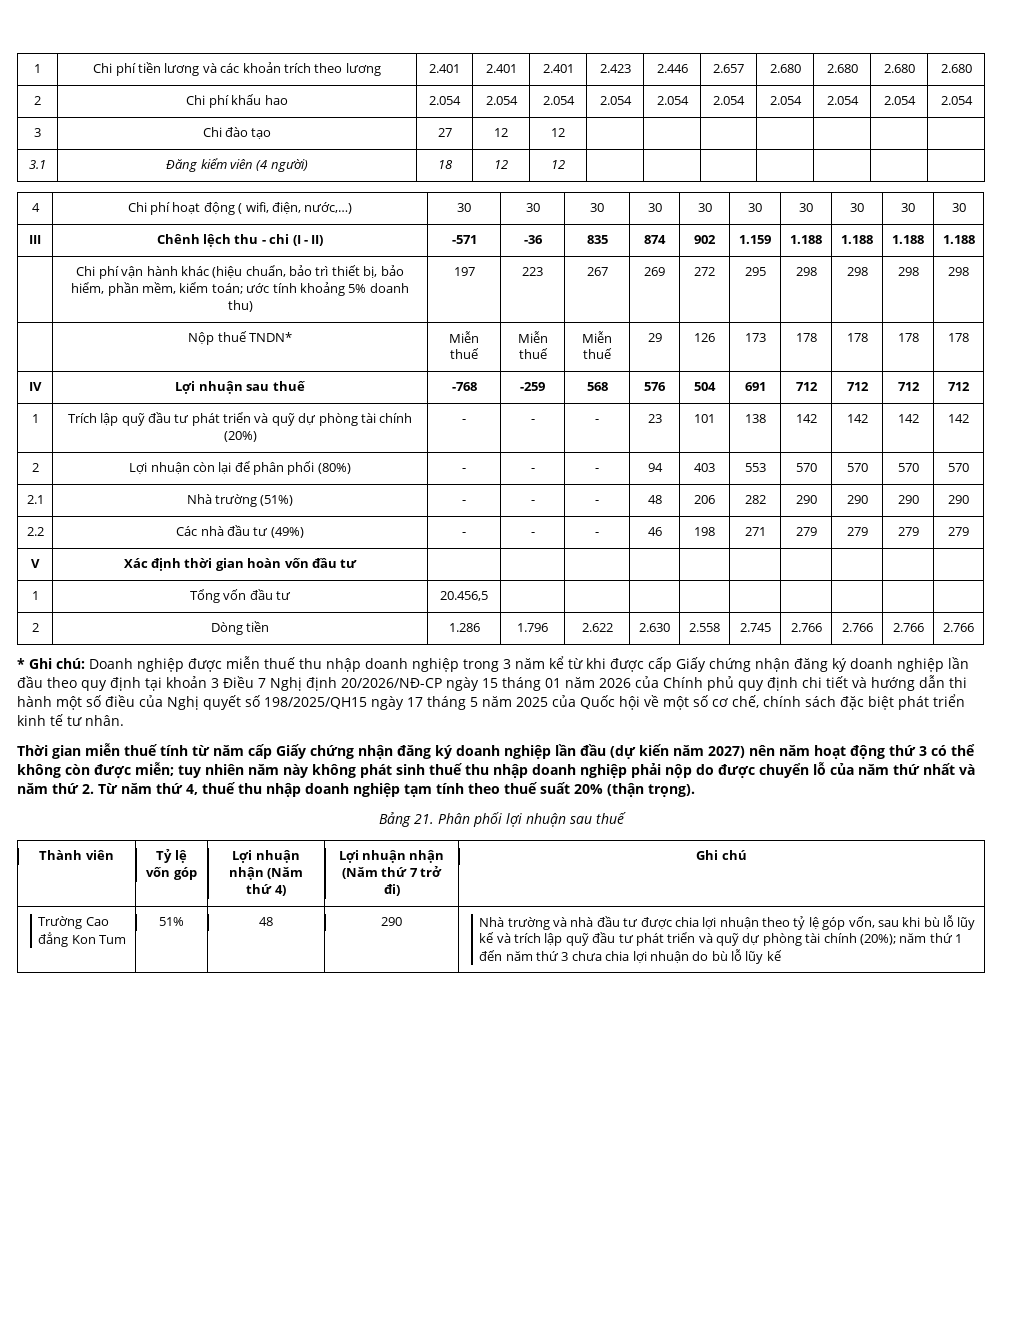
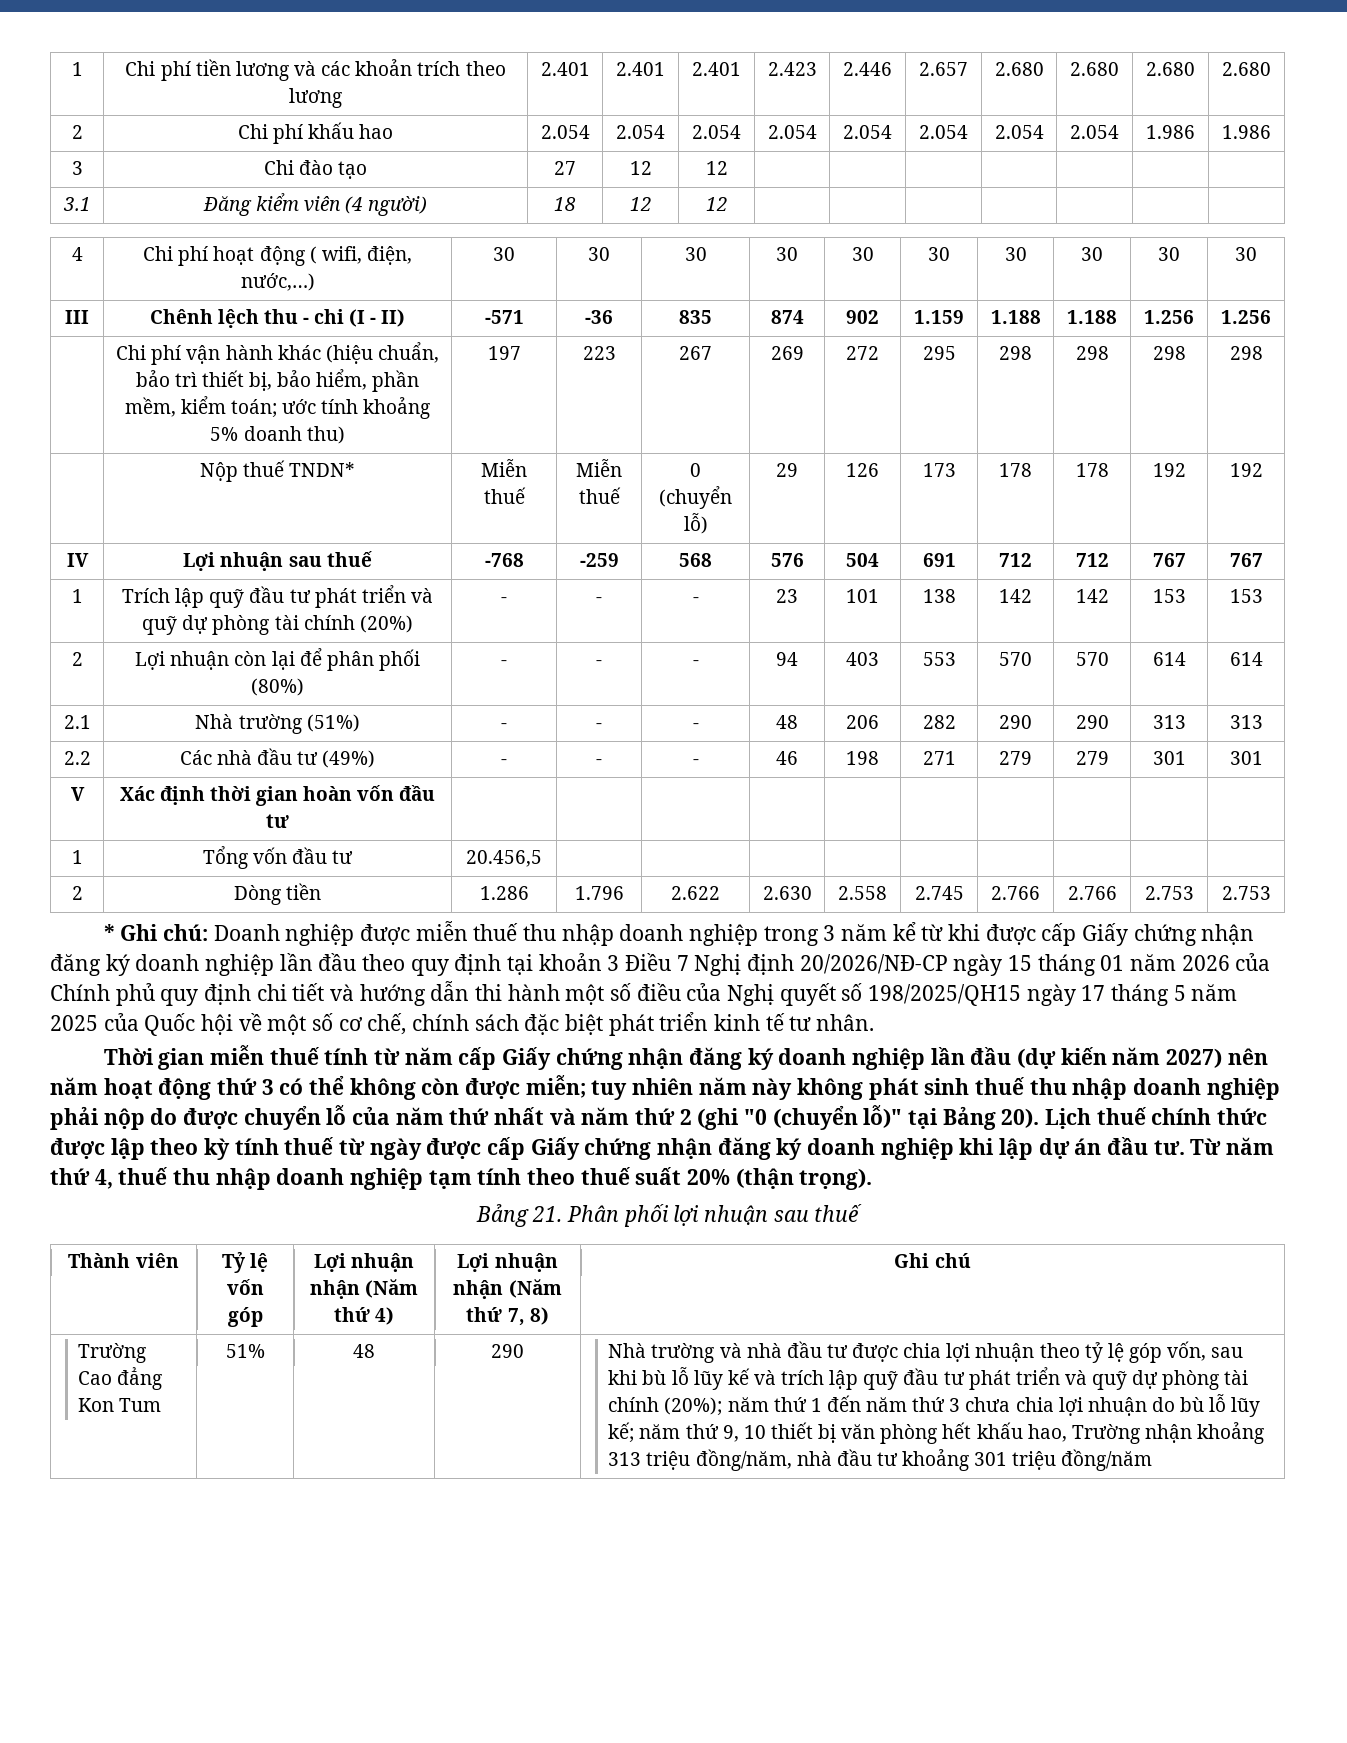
[883,96,916,105] [940,96,973,105] 2.054 | 2.054 -> [1146,125,1195,139] [1222,125,1271,139] 1.986 | 1.986
[892,235,924,244] [942,235,975,244] 1.188 | 1.188 -> [1144,310,1194,324] [1221,310,1271,324] 1.256 | 1.256
[582,331,612,343] [583,348,612,359] Miễn thuế -> [690,463,701,477] [659,486,732,509] [683,513,708,534] 0 (chuyển lỗ)
[897,333,919,342] [948,333,969,342] 178 | 178 -> [1152,463,1186,477] [1229,463,1263,477] 192 | 192
[897,382,920,391] [948,382,970,391] 712 | 712 -> [1152,553,1186,567] [1229,553,1263,567] 767 | 767
[897,414,919,423] [948,414,969,423] 142 | 142 -> [1152,589,1186,603] [1229,589,1263,603] 153 | 153
[897,463,919,472] [948,463,969,472] 570 | 570 -> [1152,652,1186,666] [1229,652,1263,666] 614 | 614
[897,495,919,504] [948,495,969,504] 290 | 290 -> [1152,715,1186,729] [1229,715,1263,729] 313 | 313
[897,527,919,536] [948,527,969,536] 279 | 279 -> [1152,751,1186,765] [1229,751,1263,765] 301 | 301
[892,623,924,632] [943,623,974,632] 2.766 | 2.766 -> [1144,886,1194,900] [1221,886,1271,900] 2.753 | 2.753
[82,784,94,794] 2. -> [679,1105,1268,1130] [50,1137,1185,1160] 2 (ghi "0 (chuyển lỗ)" tại Bảng 20). Lịch thuế chính thức được lập theo kỳ tính thuế từ ngày được cấp Giấy chứng nhận đăng ký doanh nghiệp khi lập dự án đầu tư.
[409,866,443,877] [383,884,400,896] 7 trở đi) -> [507,1307,549,1326] 7, 8)
[766,950,782,961] kế -> [608,1422,1265,1444] [608,1449,1153,1471] kế; năm thứ 9, 10 thiết bị văn phòng hết khấu hao, Trường nhận khoảng 313 triệu đồng/năm, nhà đầu tư khoảng 301 triệu đồng/năm

